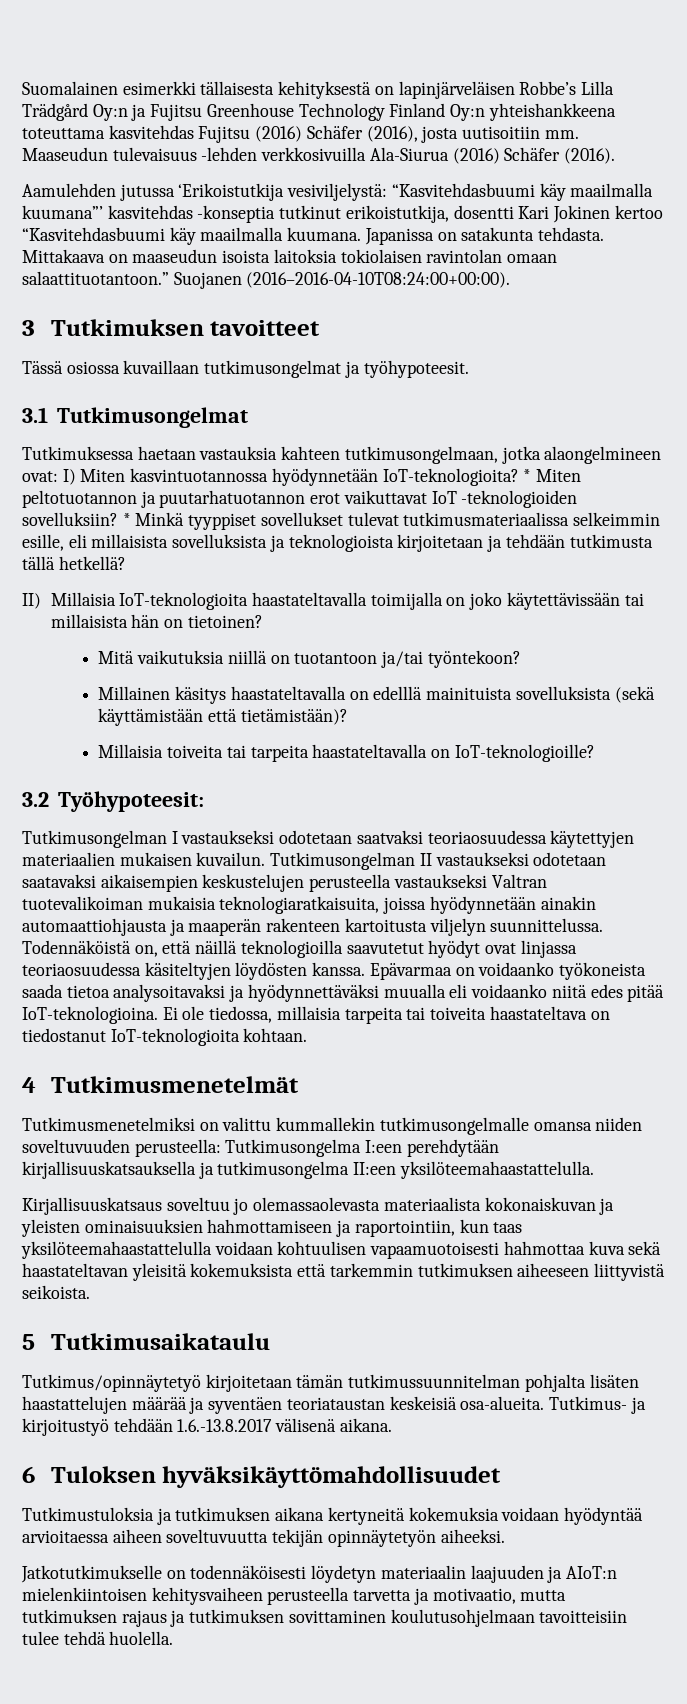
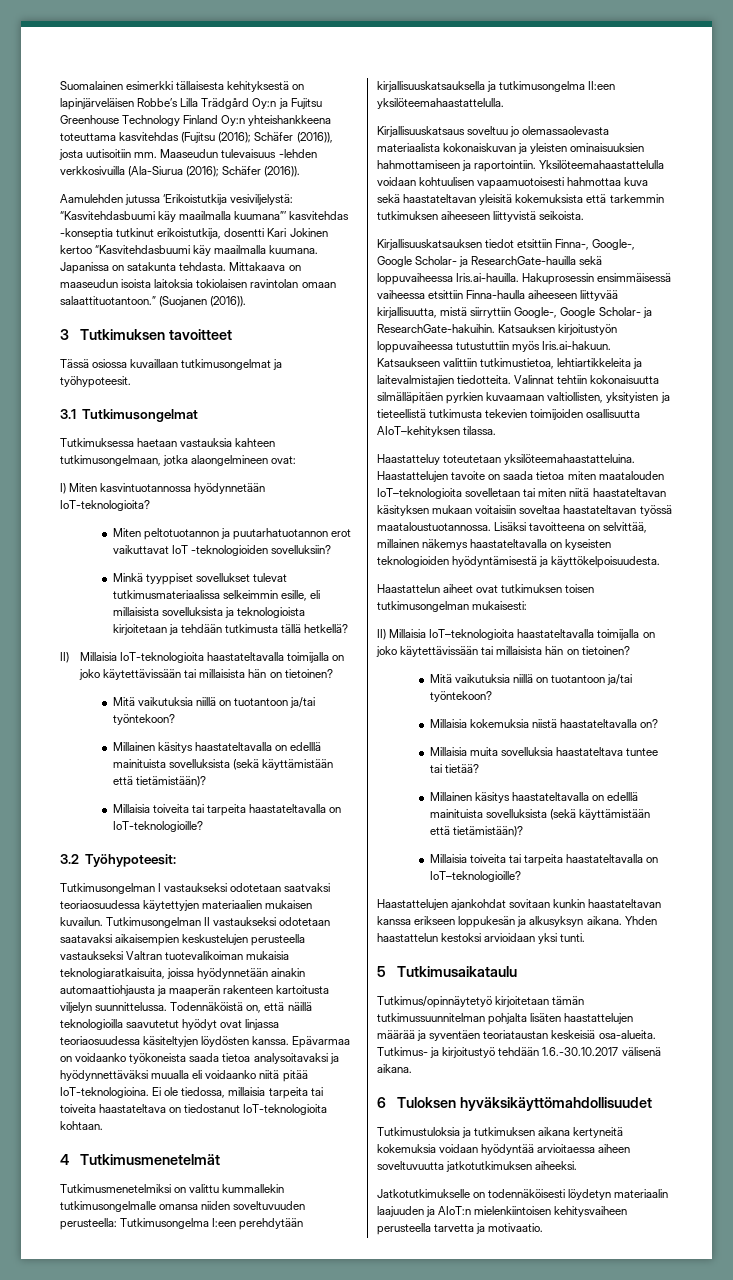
[198,125,418,143] Fujitsu (2016) Schäfer (2016), -> [181,132,333,143] (Fujitsu (2016); Schäfer (2016)),
[369,147,616,164] Ala-Siurua (2016) Schäfer (2016). -> [128,166,301,177] (Ala-Siurua (2016); Schäfer (2016)).
[173,272,511,289] Suojanen (2016–2016-04-10T08:24:00+00:00). -> [159,296,247,307] (Suojanen (2016)).
(58, 476) none -> (297, 460) //
[523,469,532,482] * -> (150, 505) //
[122,513,131,526] * -> (332, 549) //
[590,984,623,998] edes -> (280, 1074) none
[354,1219,523,1237] [21,1241,212,1259] raportointiin, kun taas yksilöteemahaastattelulla -> [474,160,665,172] raportointiin. Yksilöteemahaastattelulla
(90, 1292) none -> [377,239,636,250] [377,256,603,267] [377,273,672,285] [377,290,619,301] [377,307,652,318] [377,324,618,335] [377,341,612,353] [377,358,643,369] [377,375,660,386] [377,392,670,404] [377,409,641,420] [377,426,497,437] [377,454,636,465] [377,471,664,482] [377,488,666,499] [377,505,672,516] [377,522,648,533] [377,539,612,550] [377,556,661,568] [377,584,595,593] [377,601,528,612] [377,629,655,640] [376,646,630,657] [429,674,633,685] [429,691,492,702] [429,719,659,728] [429,747,659,756] [429,764,479,773] [429,792,639,803] [429,809,651,820] [429,826,523,837] [429,854,659,866] [429,871,521,882] [377,899,662,910] [377,916,657,928] [377,933,586,944] // Kirjallisuuskatsauksen tiedot etsittiin Finna-, Google-, Google Scholar- ja ResearchGate-hauilla sekä loppuvaiheessa Iris.ai-hauilla. Hakuprosessin ensimmäisessä vaiheessa etsittiin Finna-haulla aiheeseen liittyvää kirjallisuutta, mistä siirryttiin Google-, Google Scholar- ja ResearchGate-hakuihin. Katsauksen kirjoitustyön loppuvaiheessa tutustuttiin myös Iris.ai-hakuun. Katsaukseen valittiin tutkimustietoa, lehtiartikkeleita ja laitevalmistajien tiedotteita. Valinnat tehtiin kokonaisuutta silmälläpitäen pyrkien kuvaamaan valtiollisten, yksityisten ja tieteellistä tutkimusta tekevien toimijoiden osallisuutta AIoT–kehityksen tilassa. // Haastatteluy toteutetaan yksilöteemahaastatteluina. Haastattelujen tavoite on saada tietoa miten maatalouden IoT–teknologioita sovelletaan tai miten niitä haastateltavan käsityksen mukaan voitaisiin soveltaa haastateltavan työssä maataloustuotannossa. Lisäksi tavoitteena on selvittää, millainen näkemys haastateltavalla on kyseisten teknologioiden hyödyntämisestä ja käyttökelpoisuudesta. // Haastattelun aiheet ovat tutkimuksen toisen tutkimusongelman mukaisesti: // II) Millaisia IoT–teknologioita haastateltavalla toimijalla on joko käytettävissään tai millaisista hän on tietoinen? // Mitä vaikutuksia niillä on tuotantoon ja/tai työntekoon? // Millaisia kokemuksia niistä haastateltavalla on? // Millaisia muita sovelluksia haastateltava tuntee tai tietää? // Millainen käsitys haastateltavalla on edelllä mainituista sovelluksista (sekä käyttämistään että tietämistään)? // Millaisia toiveita tai tarpeita haastateltavalla on IoT–teknologioille? // Haastattelujen ajankohdat sovitaan kunkin haastateltavan kanssa erikseen loppukesän ja alkusyksyn aikana. Yhden haastattelun kestoksi arvioidaan yksi tunti.
[177,1419,273,1432] 1.6.-13.8.2017 -> [542,1047,619,1056] 1.6.-30.10.2017
[272,1529,436,1547] tekijän opinnäytetyön -> [446,1161,533,1172] jatkotutkimuksen
[432,1588,567,1604] [22,1609,628,1627] [22,1631,174,1645] motivaatio, mutta tutkimuksen rajaus ja tutkimuksen sovittaminen koulutusohjelmaan tavoitteisiin tulee tehdä huolella. -> [488,1223,544,1232] motivaatio.

